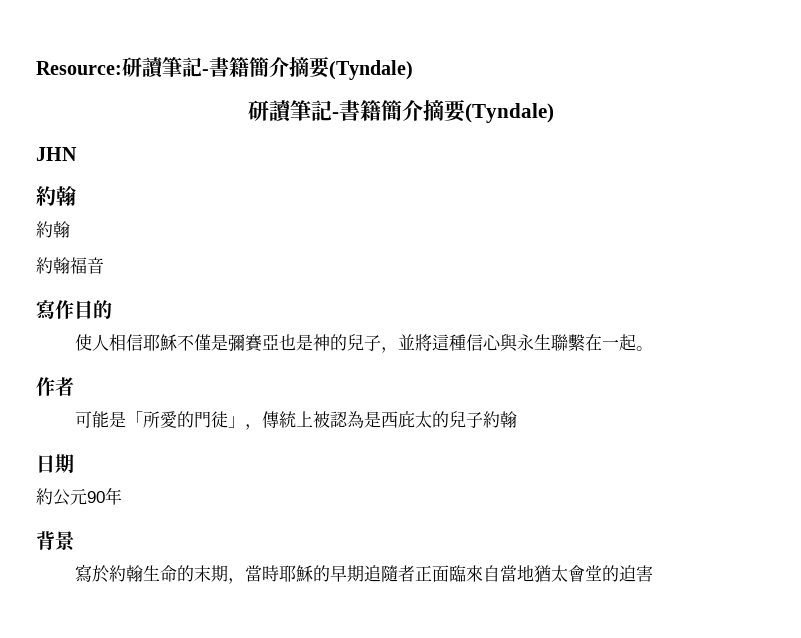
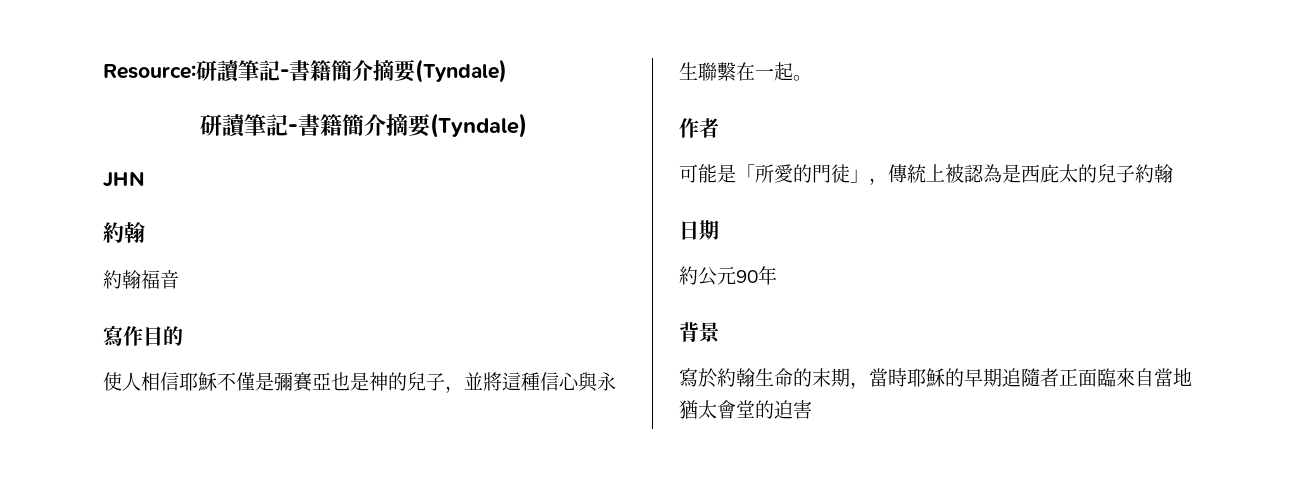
[36,257,70,274] // 約翰 -> (141, 279) none

